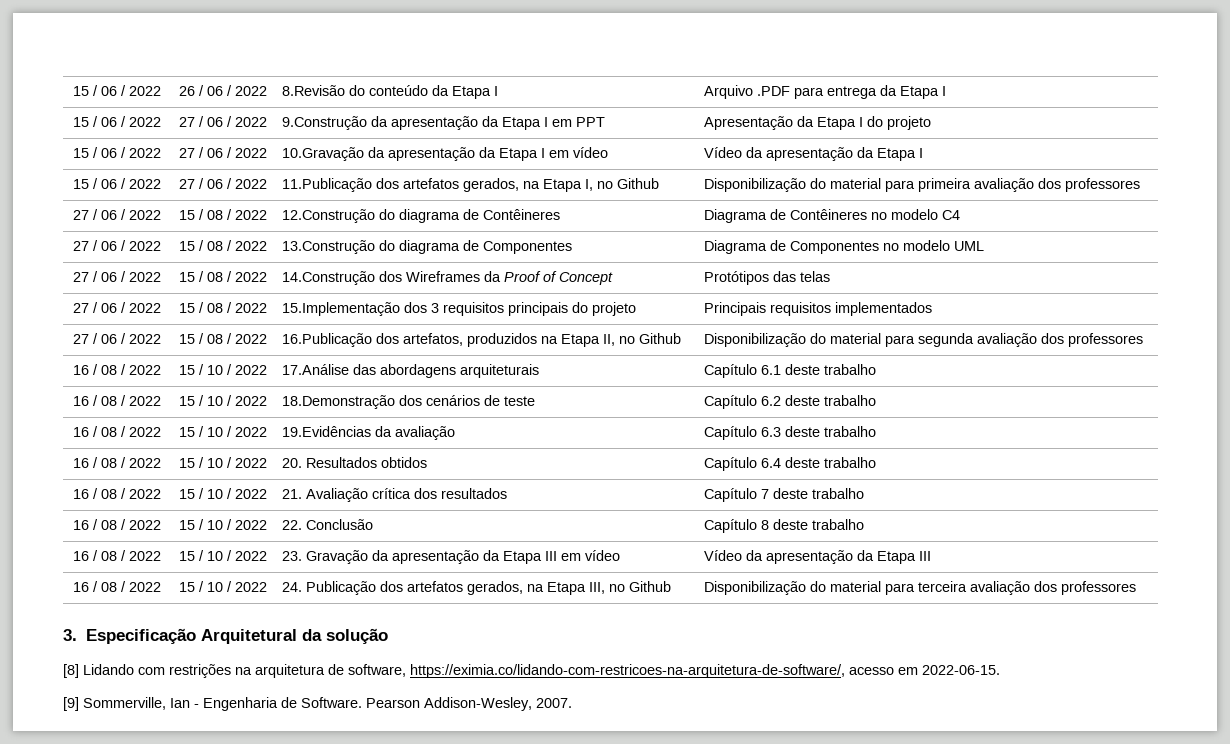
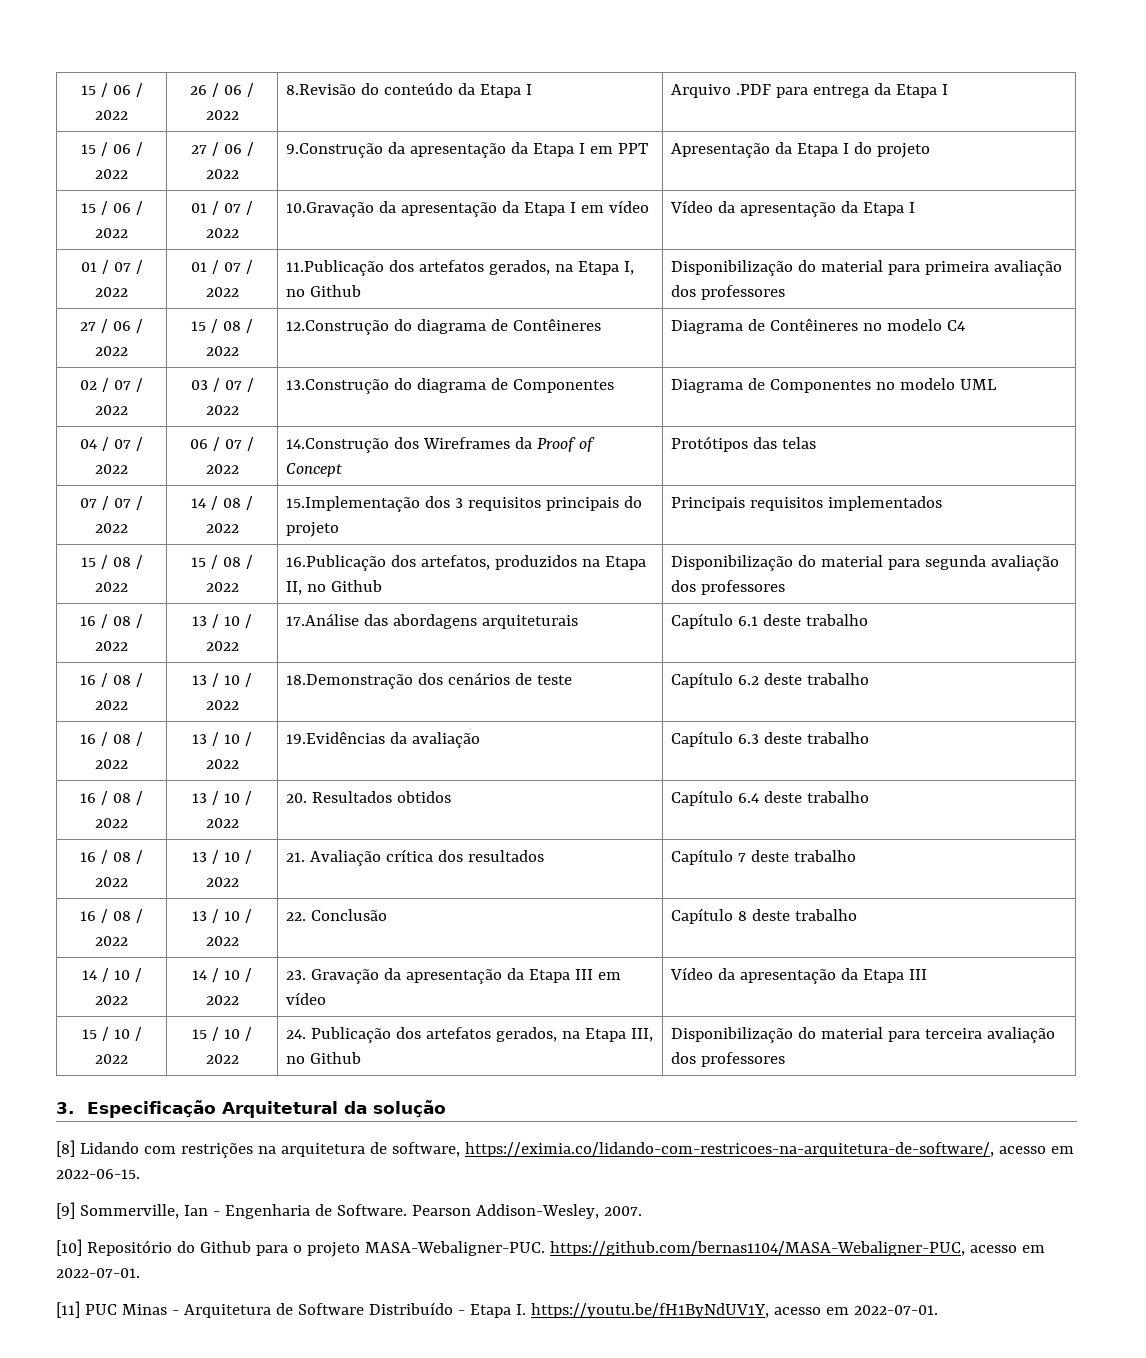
[178,147,223,158] 27 / 06 -> [191,201,241,215] 01 / 07
[72,178,161,189] [178,178,223,189] 15 / 06 / 2022 | 27 / 06 -> [80,260,143,274] [95,287,128,297] [191,260,241,274] 01 / 07 / 2022 | 01 / 07
[72,240,161,251] [178,240,223,251] 27 / 06 / 2022 | 15 / 08 -> [80,378,143,392] [95,405,128,415] [190,378,242,392] 02 / 07 / 2022 | 03 / 07
[72,271,161,282] [178,271,223,282] 27 / 06 / 2022 | 15 / 08 -> [80,437,143,451] [95,464,128,474] [190,437,242,451] 04 / 07 / 2022 | 06 / 07
[72,302,161,313] [178,303,195,313] 27 / 06 / 2022 | 15 -> [80,496,143,510] [95,523,128,533] [191,498,207,508] 07 / 07 / 2022 | 14
[72,333,117,344] 27 / 06 -> [80,555,131,569] 15 / 08
[178,365,195,375] 15 -> [192,616,208,626] 13
[178,396,195,406] 15 -> [192,675,208,685] 13
[178,427,195,437] 15 -> [192,734,208,744] 13
[178,458,195,468] 15 -> [192,793,208,803] 13
[178,489,195,499] 15 -> [192,852,208,862] 13
[178,520,195,530] 15 -> [192,911,208,921] 13
[72,550,161,561] [178,551,195,561] 16 / 08 / 2022 | 15 -> [81,968,142,982] [95,995,128,1005] [192,970,208,980] 14 / 10 / 2022 | 14
[72,581,117,592] 16 / 08 -> [81,1027,130,1041] 15 / 10
(572, 703) none -> [56,1239,1045,1257] [56,1268,140,1278] [56,1301,938,1318] // [10] Repositório do Github para o projeto MASA-Webaligner-PUC. https://github.com/bernas1104/MASA-Webaligner-PUC, acesso em 2022-07-01. // [11] PUC Minas - Arquitetura de Software Distribuído - Etapa I. https://youtu.be/fH1ByNdUV1Y, acesso em 2022-07-01.

